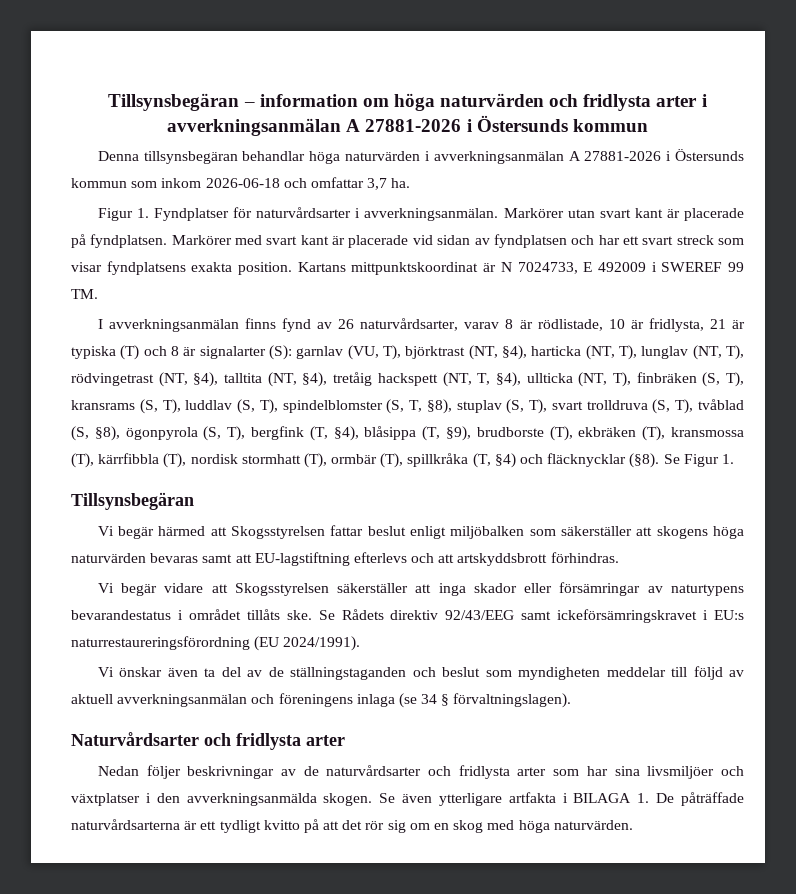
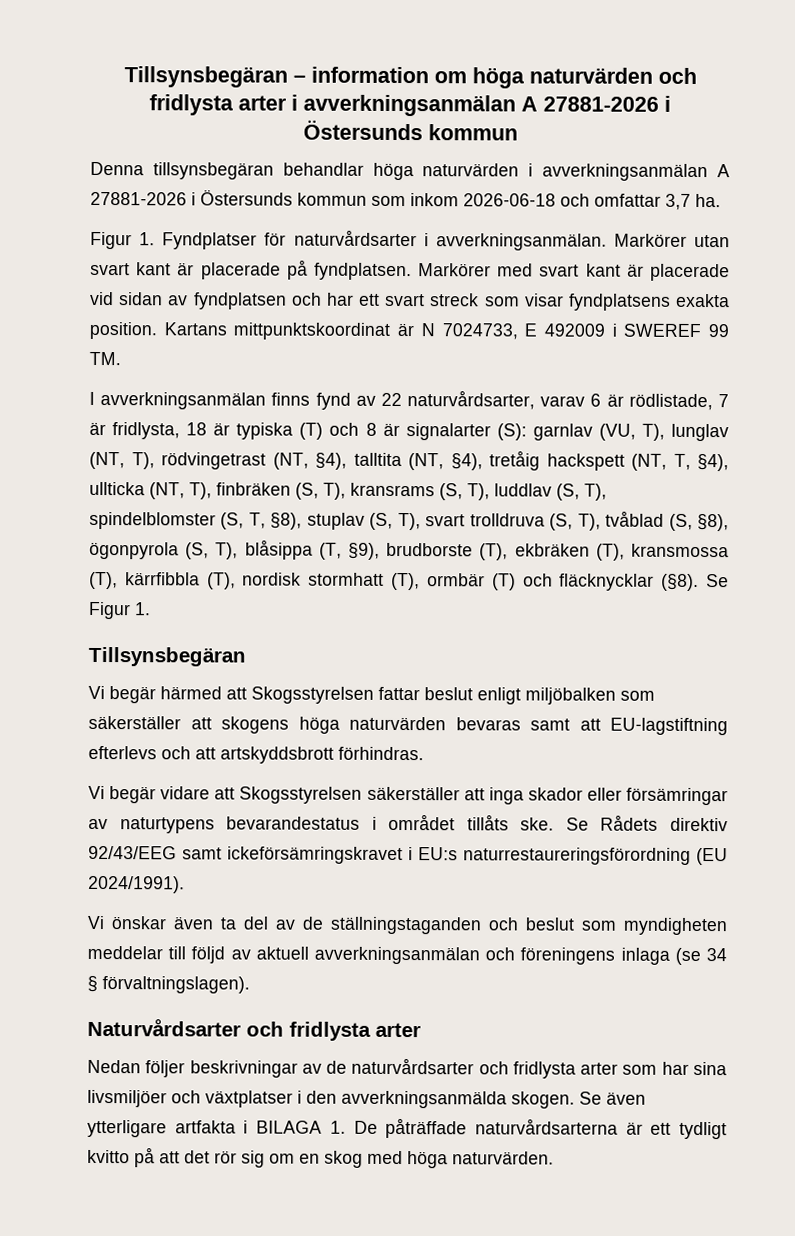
[338,319,355,329] 26 -> [380,392,402,407] 22
[505,319,514,329] 8 -> [590,393,602,407] 6
[608,319,625,329] 10 -> [717,394,729,408] 7
[709,319,726,329] 21 -> [186,422,208,436] 18
[405,345,637,360] björktrast (NT, §4), harticka (NT, T), -> (665, 432) none
[250,426,359,441] bergfink (T, §4), -> (239, 551) none
[380,453,516,468] (T), spillkråka (T, §4) -> [491,573,516,591] (T)

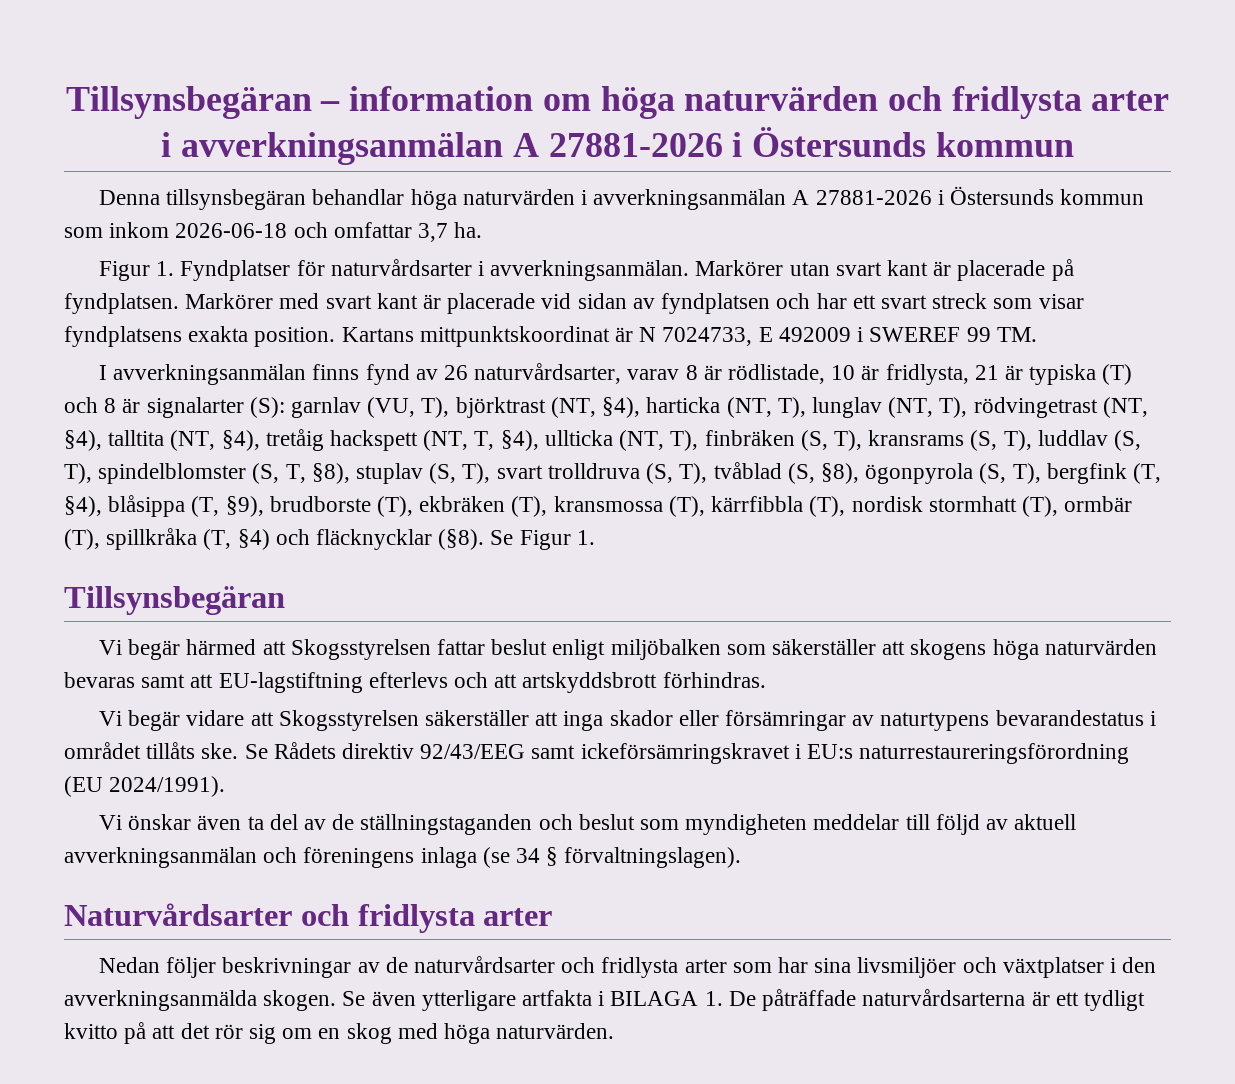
[380,392,402,407] 22 -> [443,365,468,380] 26
[590,393,602,407] 6 -> [685,365,698,380] 8
[717,394,729,408] 7 -> [831,365,856,380] 10
[186,422,208,436] 18 -> [974,365,999,380] 21
(665, 432) none -> [455,397,806,418] björktrast (NT, §4), harticka (NT, T),
(239, 551) none -> [1046,463,1161,484] [64,496,102,517] bergfink (T, §4),
[491,573,516,591] (T) -> [64,528,270,550] (T), spillkråka (T, §4)

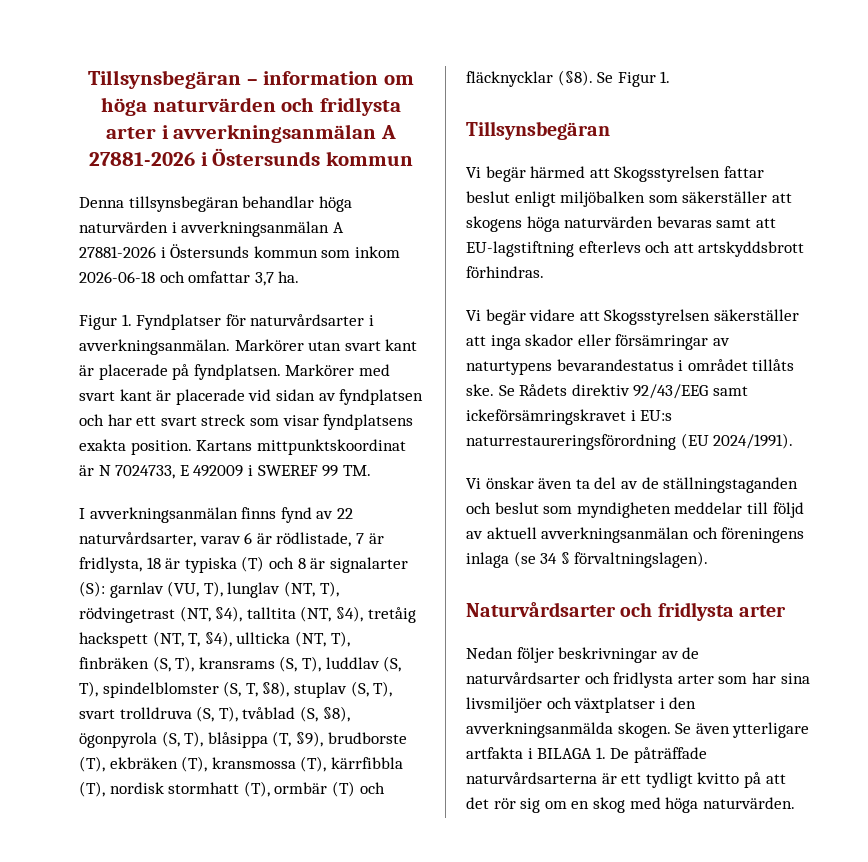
[443,365,468,380] 26 -> [336,508,353,519] 22
[685,365,698,380] 8 -> [244,532,253,544] 6
[831,365,856,380] 10 -> [355,533,364,544] 7
[974,365,999,380] 21 -> [146,557,161,569] 18
[455,397,806,418] björktrast (NT, §4), harticka (NT, T), -> (223, 589) none
[1046,463,1161,484] [64,496,102,517] bergfink (T, §4), -> (204, 739) none
[64,528,270,550] (T), spillkråka (T, §4) -> [331,781,355,797] (T)

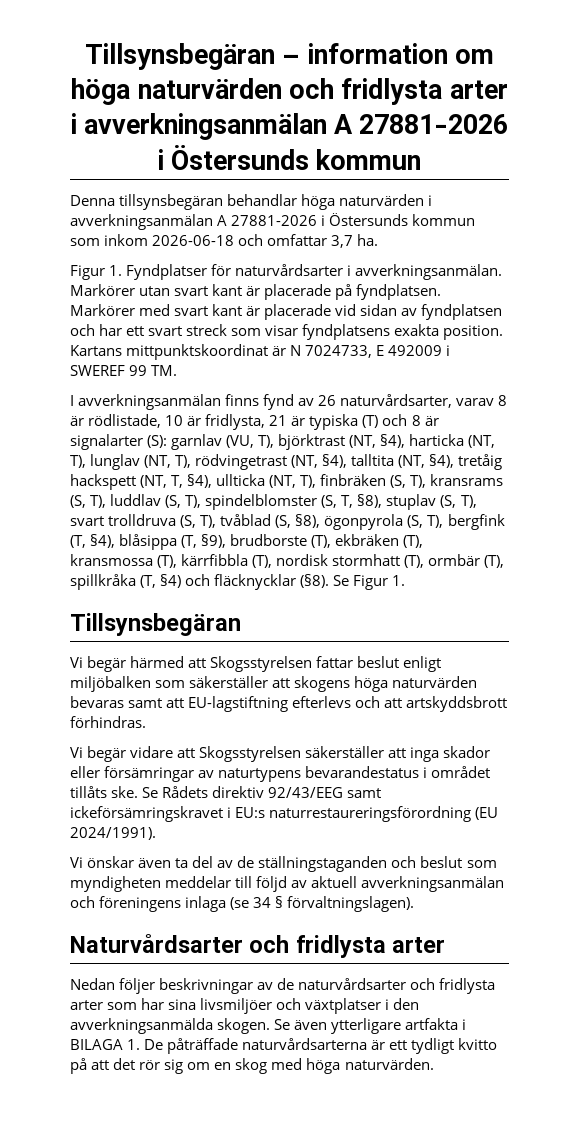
[336,508,353,519] 22 -> [318,395,337,406] 26
[244,532,253,544] 6 -> [498,395,508,406] 8
[355,533,364,544] 7 -> [165,415,184,426] 10
[146,557,161,569] 18 -> [269,415,288,426] 21
(223, 589) none -> [278,434,496,450] [70,455,86,468] björktrast (NT, §4), harticka (NT, T),
(204, 739) none -> [447,514,505,530] [70,534,116,548] bergfink (T, §4),
[331,781,355,797] (T) -> [484,555,505,568] [70,574,182,590] (T), spillkråka (T, §4)

